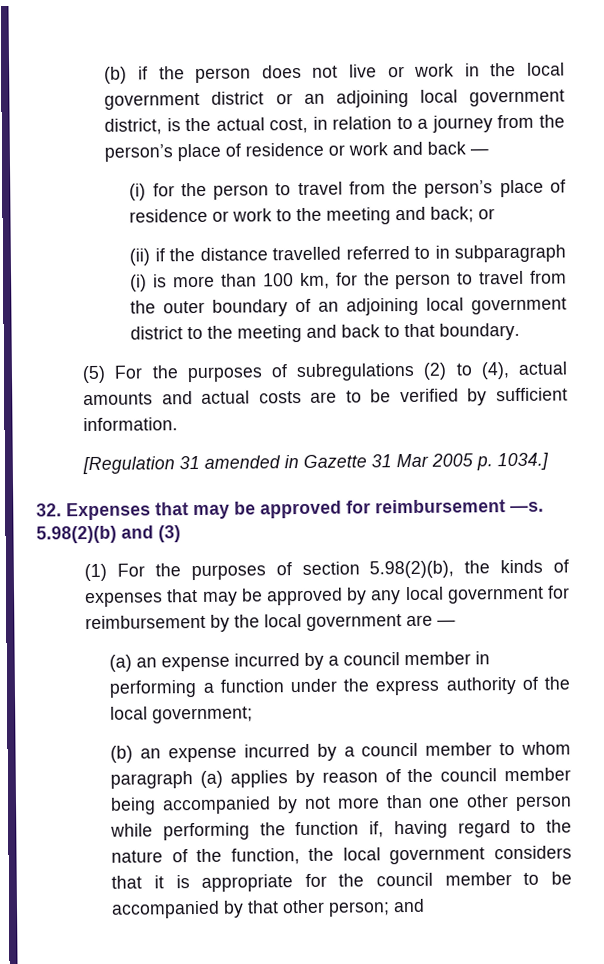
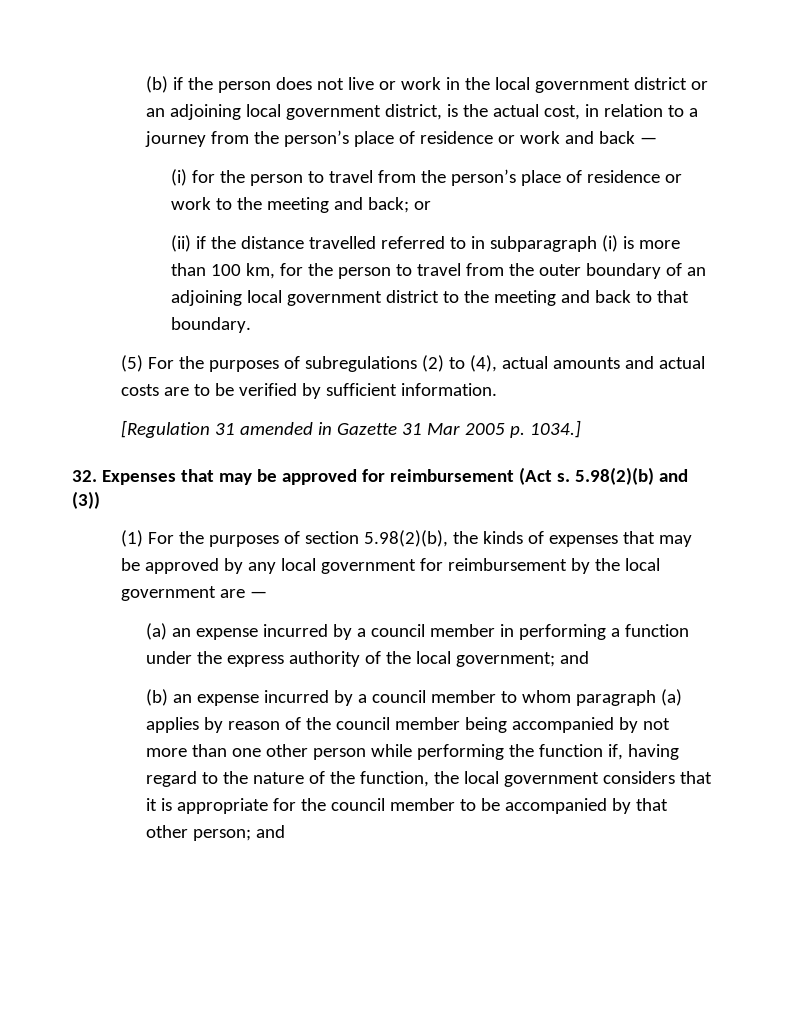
[510,501,544,513] —s. -> [518,467,570,485] (Act s.
[158,525,181,543] (3) -> [72,491,100,509] (3))
(254, 715) none -> [560,651,590,664] and

